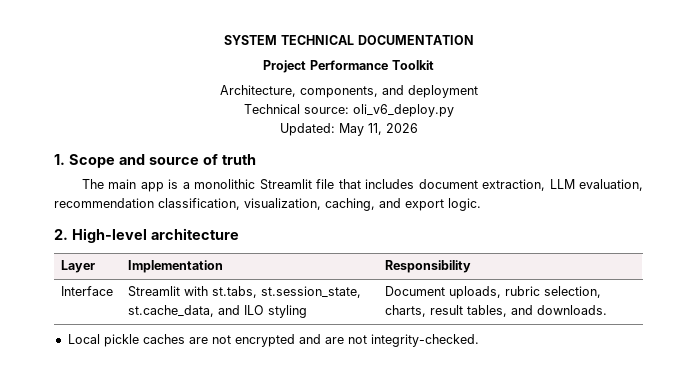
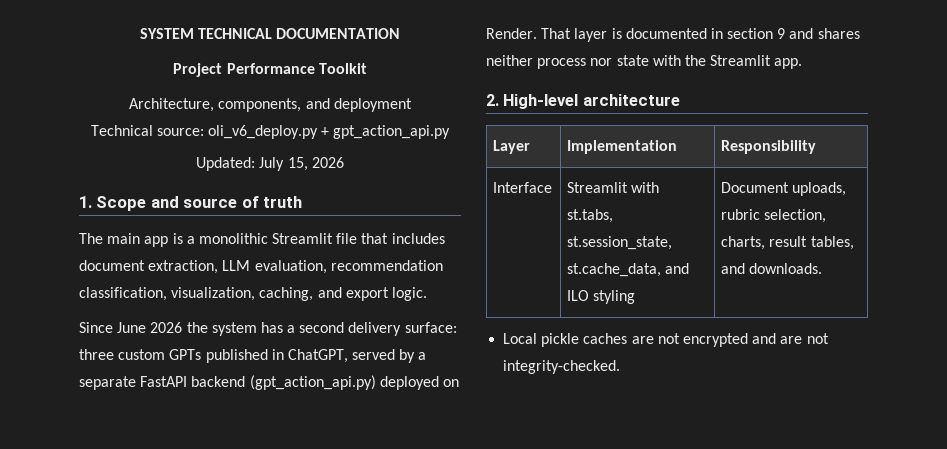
(454, 110) none -> [321,125,451,139] + gpt_action_api.py
[338,123,382,136] May 11, -> [259,157,308,171] July 15,
(481, 204) none -> [79,322,457,336] [79,349,427,363] [79,375,459,390] [486,28,860,42] [486,55,803,69] // Since June 2026 the system has a second delivery surface: three custom GPTs published in ChatGPT, served by a separate FastAPI backend (gpt_action_api.py) deployed on Render. That layer is documented in section 9 and shares neither process nor state with the Streamlit app.

